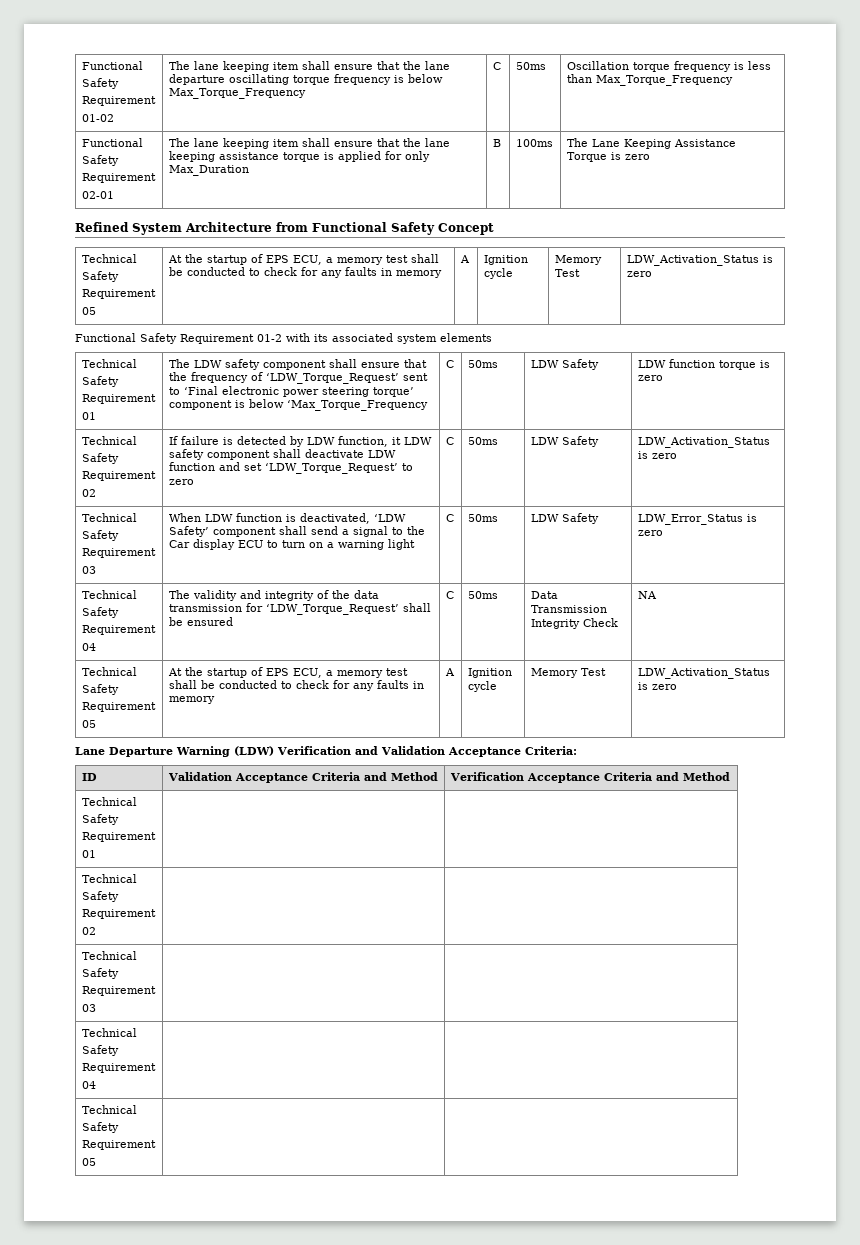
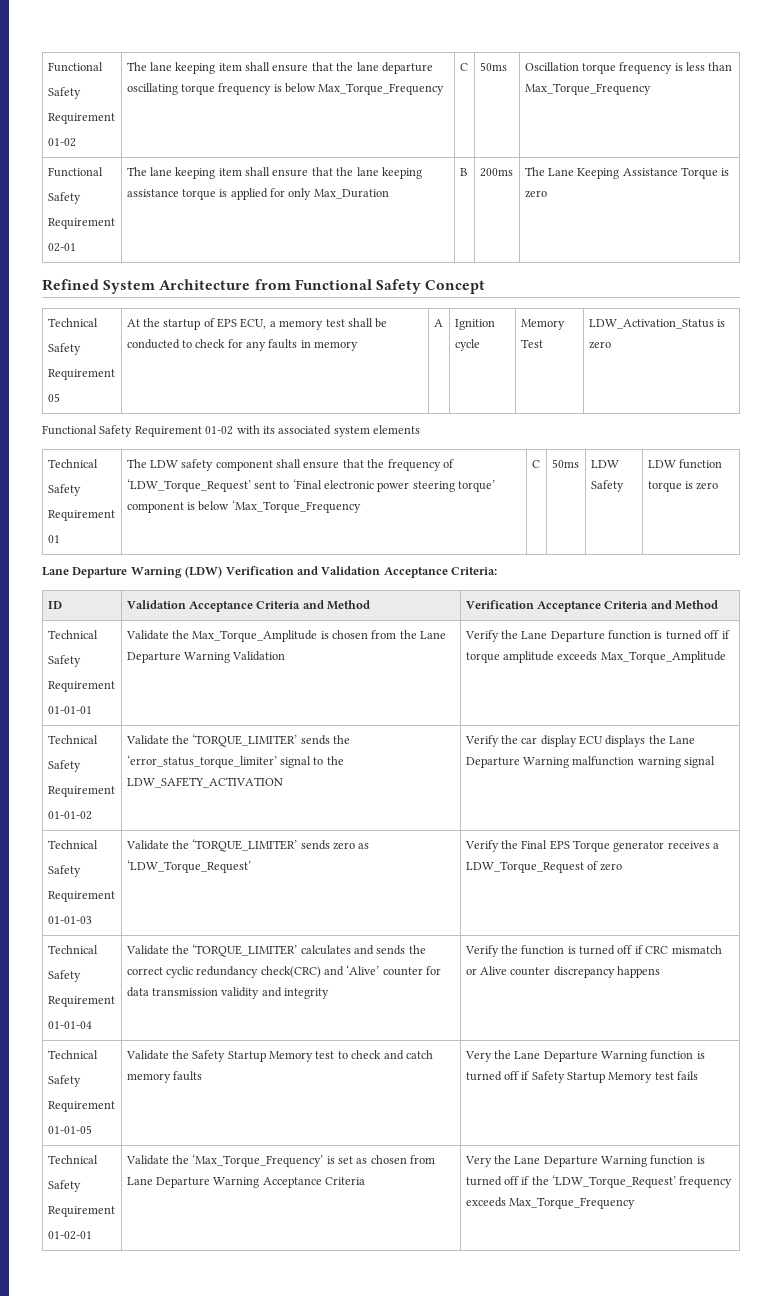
[515,139,553,147] 100ms -> [479,168,513,177] 200ms
[257,334,282,342] 01-2 -> [205,426,234,435] 01-02
[81,436,137,445] [81,453,119,464] [81,471,156,481] [81,489,96,497] [168,436,432,447] [168,449,396,460] [168,462,413,474] [168,479,194,485] [445,437,454,445] [467,437,498,445] [530,436,599,447] [637,437,770,448] [637,451,677,459] [81,513,137,522] [81,530,119,541] [81,548,156,558] [81,566,96,574] [168,513,406,524] [168,526,425,537] [168,539,415,550] [445,514,454,522] [467,514,498,522] [530,513,599,524] [637,514,757,525] [637,530,663,536] [81,590,137,599] [81,607,119,618] [81,625,156,635] [81,643,96,651] [168,590,379,601] [168,603,431,615] [168,617,233,626] [445,591,454,599] [467,591,498,599] [530,591,558,599] [530,605,607,613] [530,618,618,629] [637,591,657,599] [81,667,137,676] [81,684,119,695] [81,702,156,712] [81,720,96,728] [167,667,408,678] [168,680,424,691] [168,696,215,704] [444,668,455,676] [467,668,512,678] [467,681,497,692] [530,668,606,678] [637,668,770,679] [637,682,677,690] // Technical // Safety // Requirement // 02 | If failure is detected by LDW function, it LDW safety component shall deactivate LDW function and set ‘LDW_Torque_Request’ to zero | C | 50ms | LDW Safety | LDW_Activation_Status is zero // Technical // Safety // Requirement // 03 | When LDW function is deactivated, ‘LDW Safety’ component shall send a signal to the Car display ECU to turn on a warning light | C | 50ms | LDW Safety | LDW_Error_Status is zero // Technical // Safety // Requirement // 04 | The validity and integrity of the data transmission for ‘LDW_Torque_Request’ shall be ensured | C | 50ms | Data Transmission Integrity Check | NA // Technical // Safety // Requirement // 05 | At the startup of EPS ECU, a memory test shall be conducted to check for any faults in memory | A | Ignition cycle | Memory Test | LDW_Activation_Status is zero -> (719, 486) none
[81,850,96,858] [81,874,137,883] [81,891,119,902] [81,909,156,919] [81,927,96,935] [81,951,137,960] [81,968,119,979] [81,986,156,996] [81,1004,96,1012] [81,1028,137,1037] [81,1045,119,1056] [81,1063,156,1073] [81,1081,96,1089] [81,1105,137,1114] [81,1122,119,1133] [81,1140,156,1150] [81,1158,96,1166] 01 | | // Technical // Safety // Requirement // 02 | | // Technical // Safety // Requirement // 03 | | // Technical // Safety // Requirement // 04 | | // Technical // Safety // Requirement // 05 | | -> [47,706,92,714] [125,630,447,642] [126,651,286,663] [464,630,730,642] [465,651,726,663] [47,735,98,744] [47,760,81,772] [47,786,115,797] [47,811,92,820] [125,734,351,747] [126,755,344,768] [126,777,283,788] [464,735,696,747] [465,756,716,768] [47,840,98,849] [47,865,81,877] [47,891,115,902] [47,916,92,924] [125,839,370,852] [126,860,251,873] [464,840,720,852] [465,861,623,873] [47,945,98,954] [47,970,81,982] [47,996,115,1007] [47,1021,92,1029] [125,944,426,957] [126,965,442,978] [126,987,330,999] [464,945,722,957] [465,966,661,978] [47,1050,98,1059] [47,1075,81,1087] [47,1101,115,1112] [47,1125,92,1134] [125,1050,433,1062] [126,1071,202,1083] [464,1050,705,1062] [465,1071,699,1083] [47,1155,98,1164] [47,1180,81,1192] [47,1206,115,1217] [47,1231,92,1240] [125,1154,436,1167] [126,1177,366,1188] [464,1155,705,1167] [465,1175,733,1188] [465,1197,635,1209] 01-01-01 | Validate the Max_Torque_Amplitude is chosen from the Lane Departure Warning Validation | Verify the Lane Departure function is turned off if torque amplitude exceeds Max_Torque_Amplitude // Technical // Safety // Requirement // 01-01-02 | Validate the ‘TORQUE_LIMITER’ sends the ‘error_status_torque_limiter’ signal to the LDW_SAFETY_ACTIVATION | Verify the car display ECU displays the Lane Departure Warning malfunction warning signal // Technical // Safety // Requirement // 01-01-03 | Validate the ‘TORQUE_LIMITER’ sends zero as ‘LDW_Torque_Request’ | Verify the Final EPS Torque generator receives a LDW_Torque_Request of zero // Technical // Safety // Requirement // 01-01-04 | Validate the ‘TORQUE_LIMITER’ calculates and sends the correct cyclic redundancy check(CRC) and ‘Alive’ counter for data transmission validity and integrity | Verify the function is turned off if CRC mismatch or Alive counter discrepancy happens // Technical // Safety // Requirement // 01-01-05 | Validate the Safety Startup Memory test to check and catch memory faults | Very the Lane Departure Warning function is turned off if Safety Startup Memory test fails // Technical // Safety // Requirement // 01-02-01 | Validate the ‘Max_Torque_Frequency’ is set as chosen from Lane Departure Warning Acceptance Criteria | Very the Lane Departure Warning function is turned off if the ‘LDW_Torque_Request’ frequency exceeds Max_Torque_Frequency

